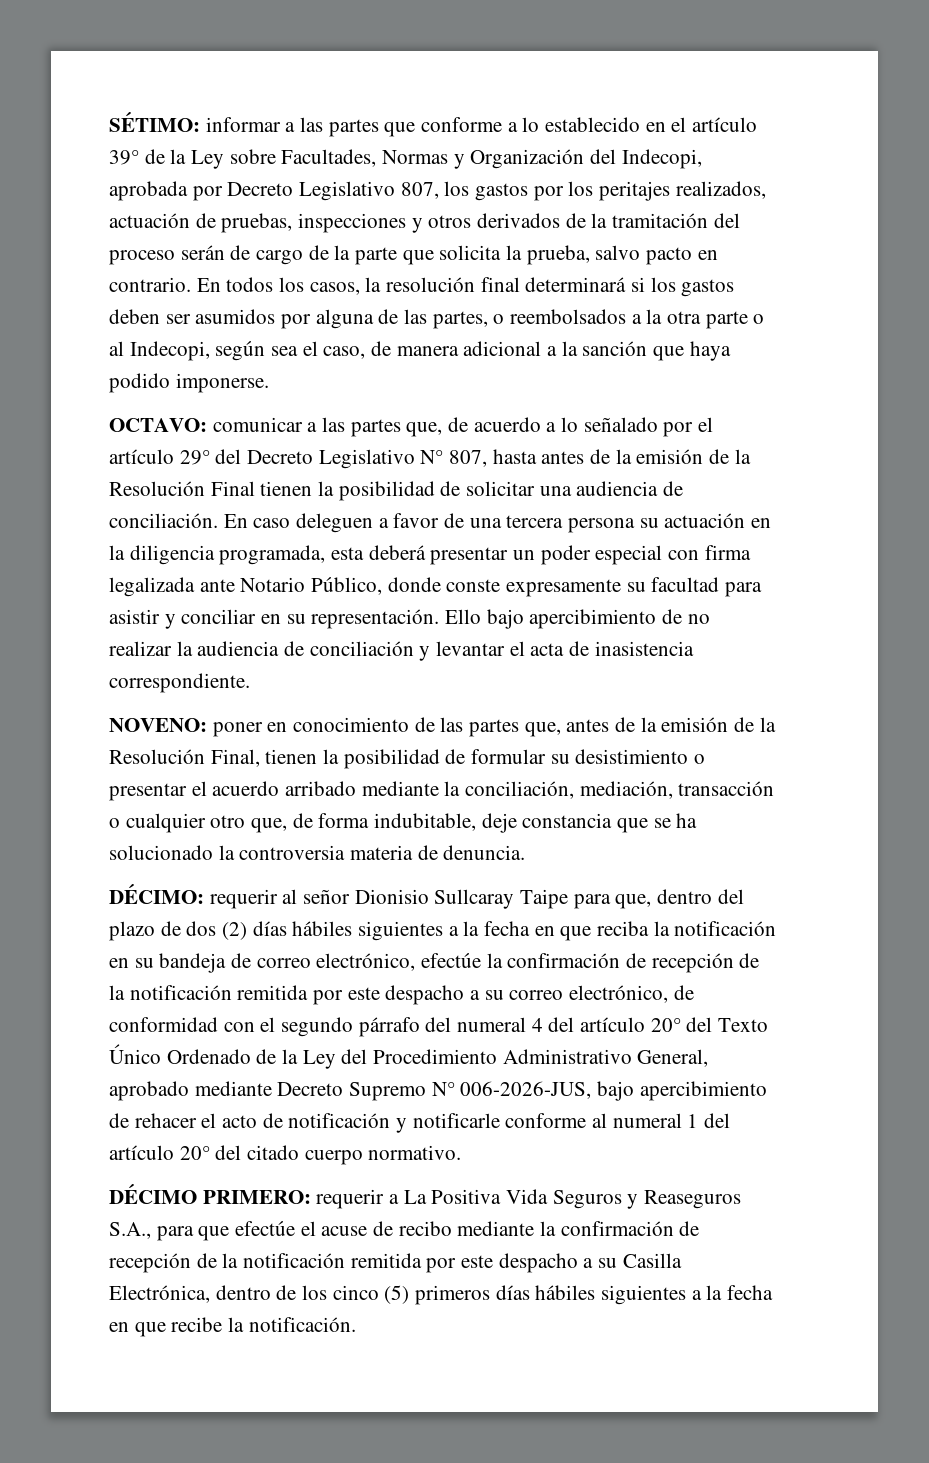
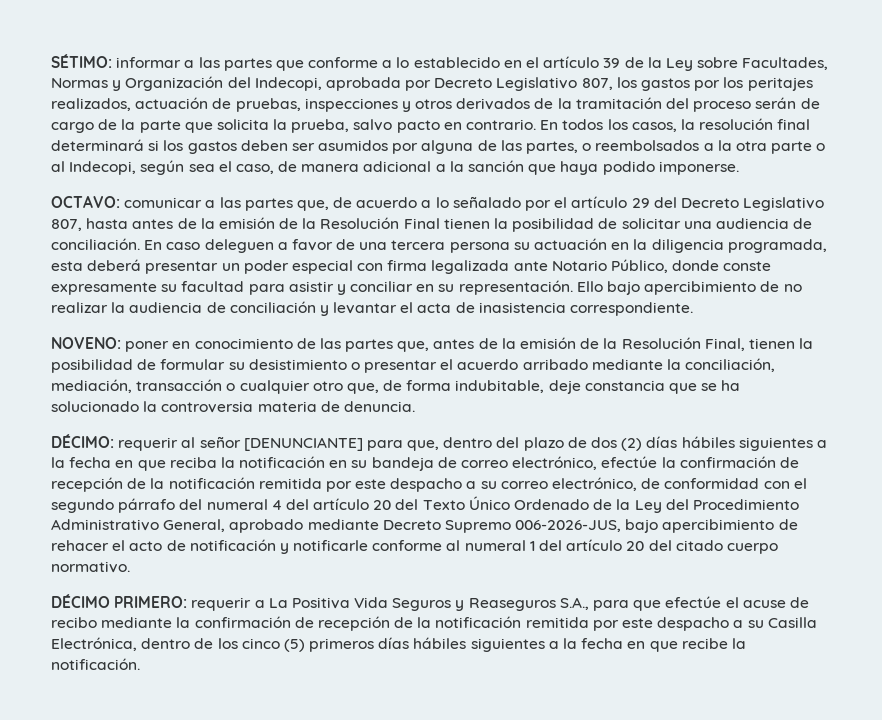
[109,150,139,165] 39° -> [603,58,621,68] 39
[179,450,210,465] 29° -> [631,198,650,208] 29
[420,450,444,464] N° -> (825, 204) none
[354,889,569,909] Dionisio Sullcaray Taipe -> [243,437,363,451] [DENUNCIANTE]
[650,1018,681,1032] 20° -> [373,500,392,510] 20
[431,1082,455,1096] N° -> (511, 526) none
[179,1146,210,1160] 20° -> [626,541,645,551] 20

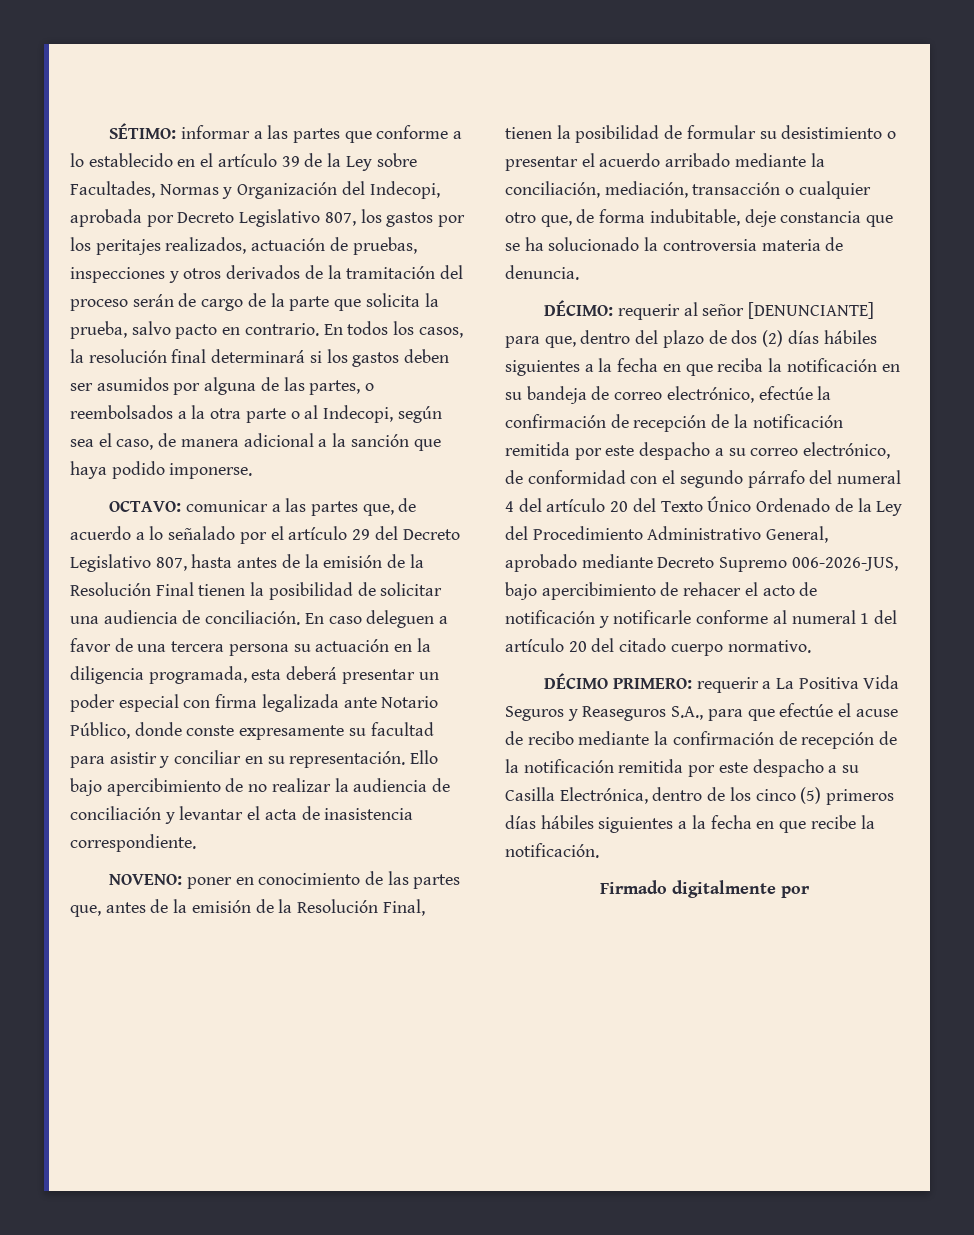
(140, 664) none -> [600,880,810,898] // Firmado digitalmente por

